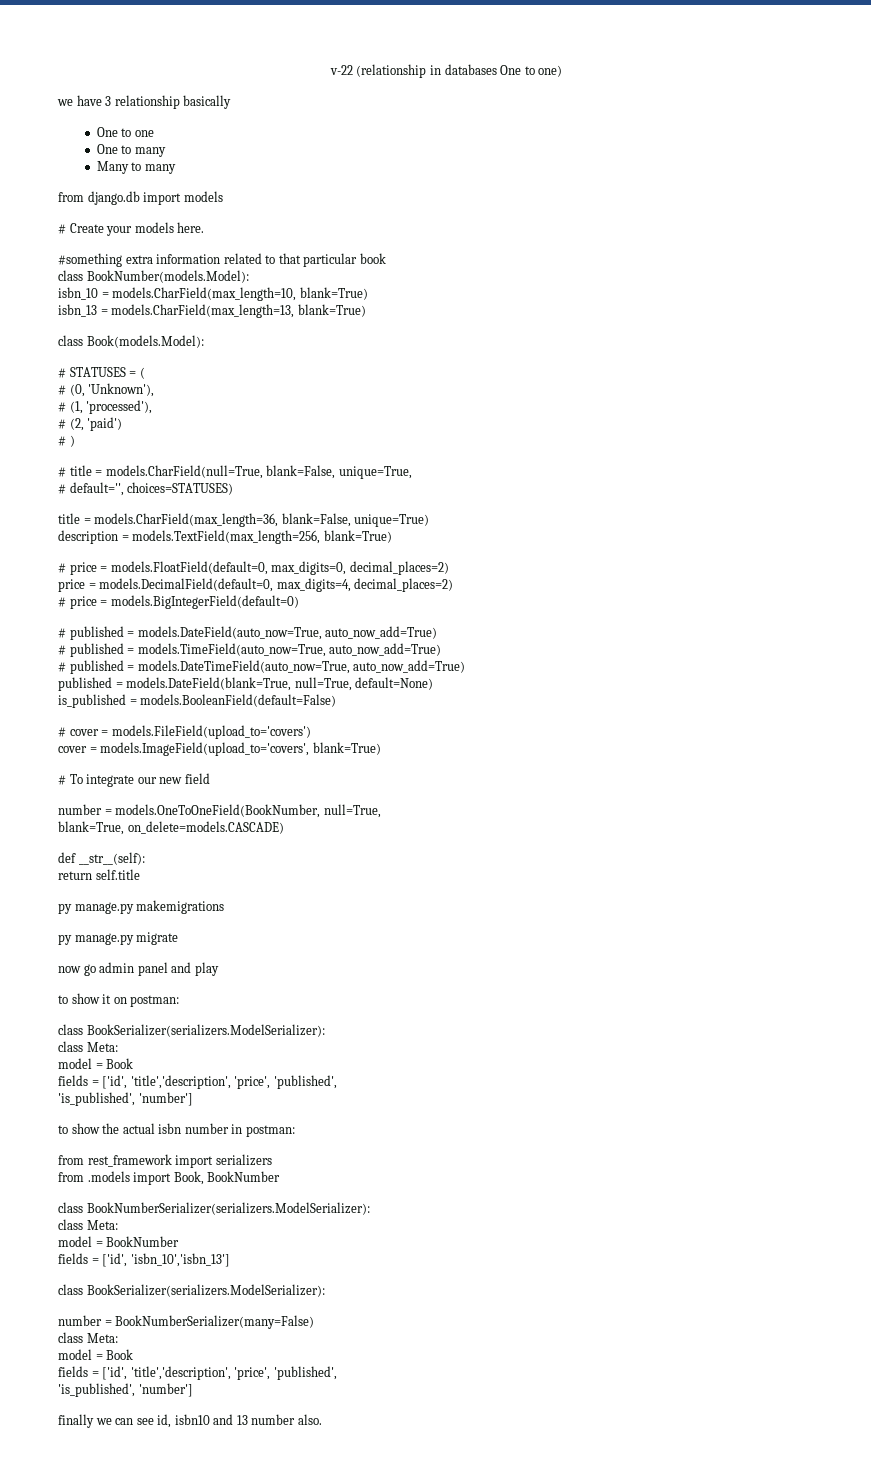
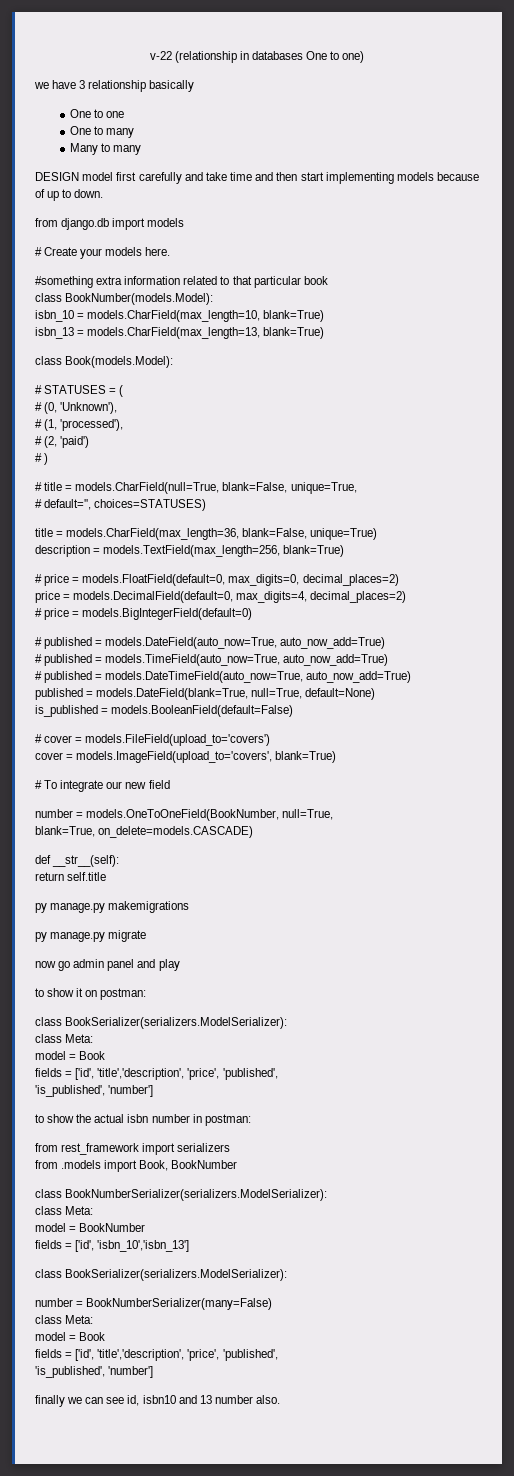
(176, 169) none -> [35,172,479,184] [35,189,104,201] // DESIGN model first carefully and take time and then start implementing models because of up to down.

